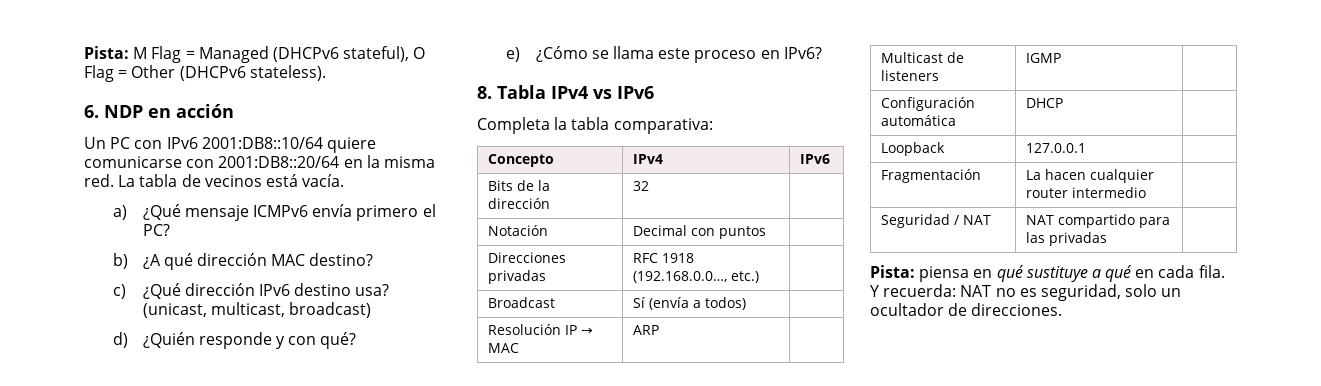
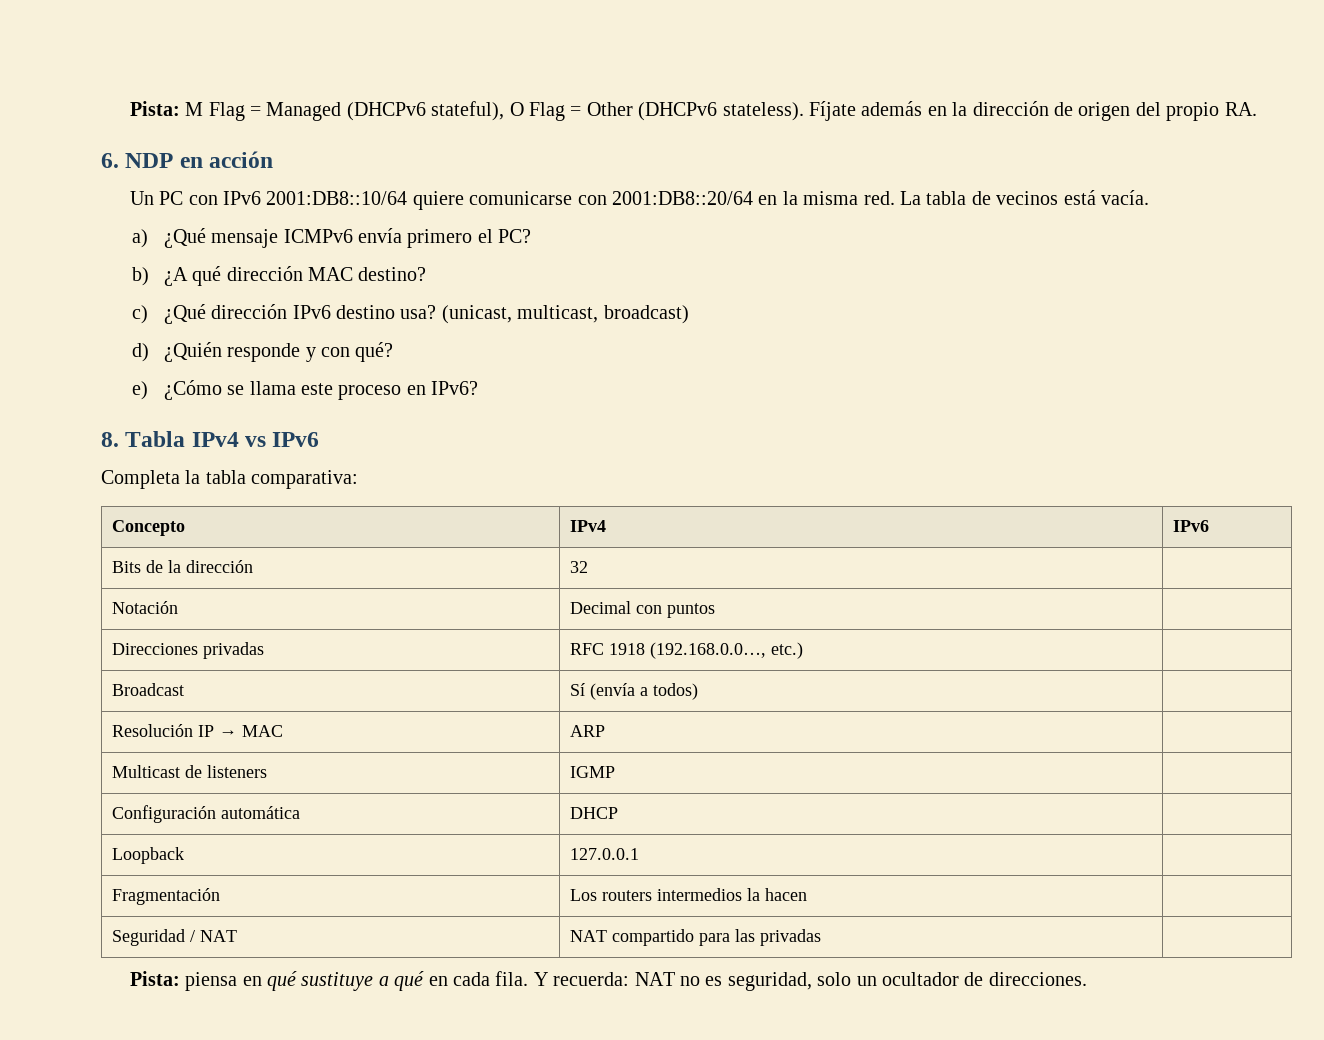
(326, 73) none -> [809,101,1257,121] Fíjate además en la dirección de origen del propio RA.
[1026,169,1155,183] [1026,187,1147,198] La hacen cualquier router intermedio -> [570,888,808,901] Los routers intermedios la hacen

